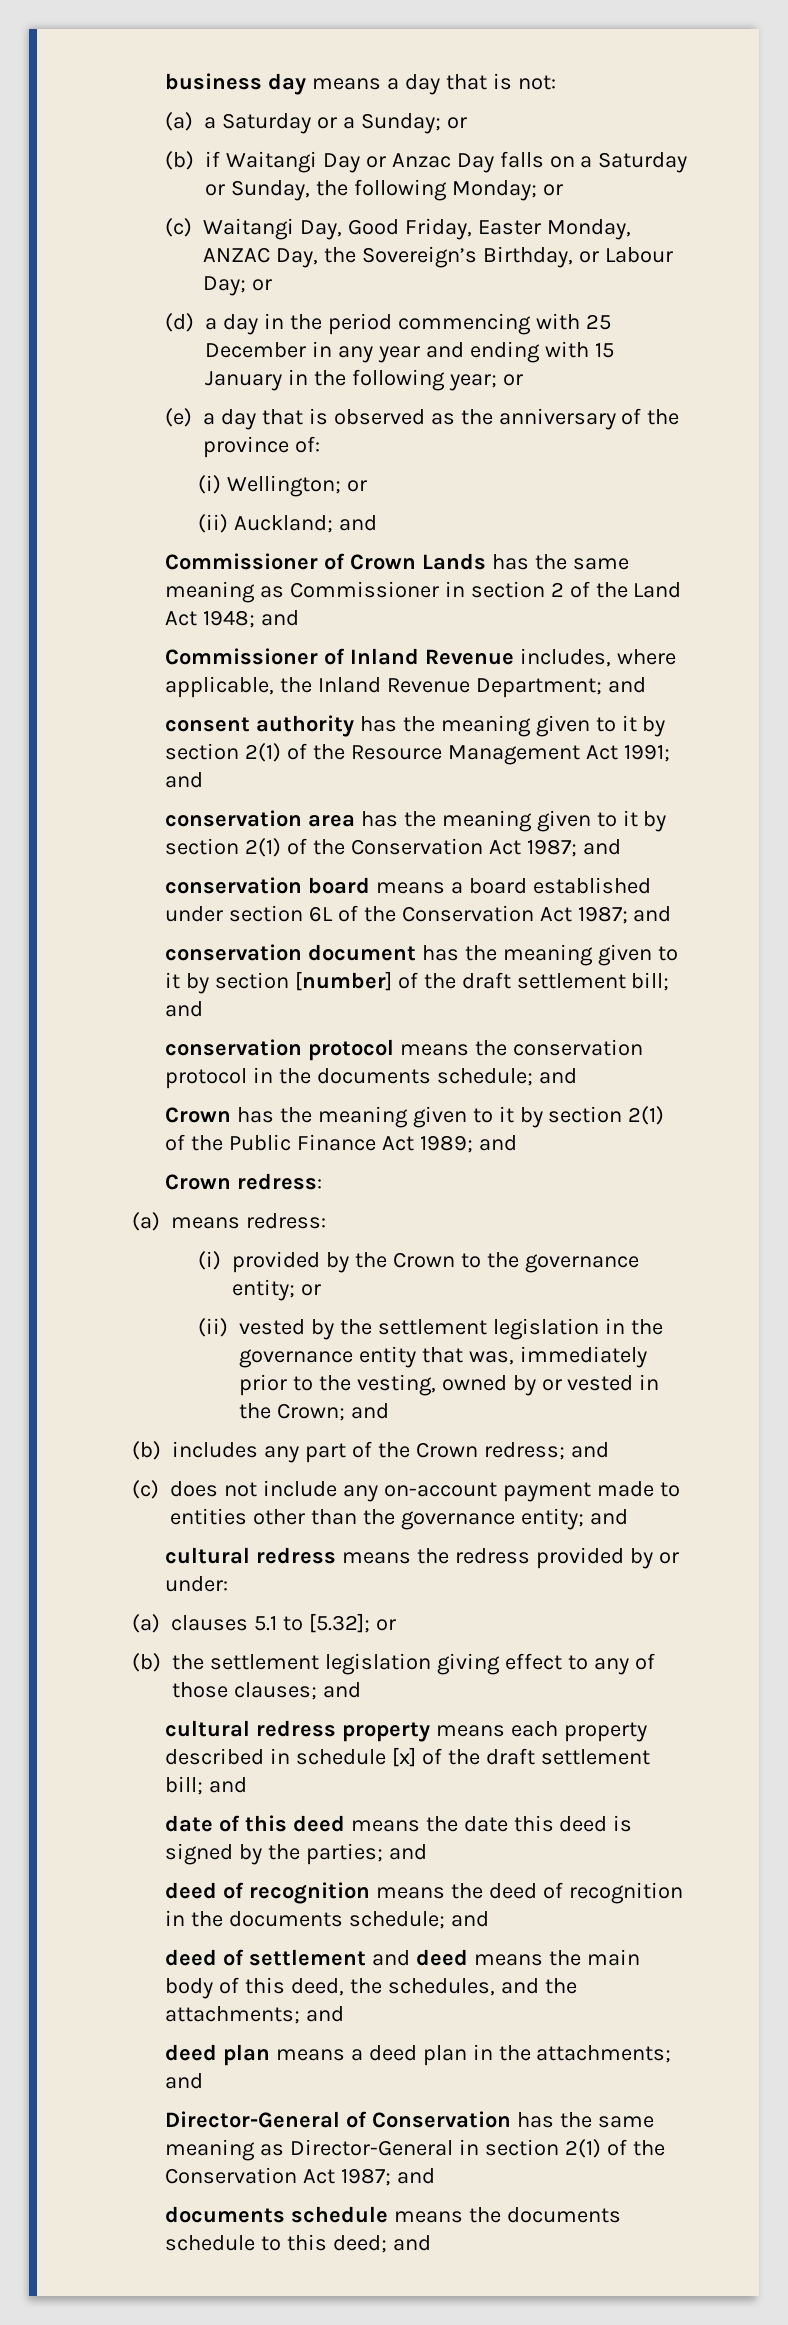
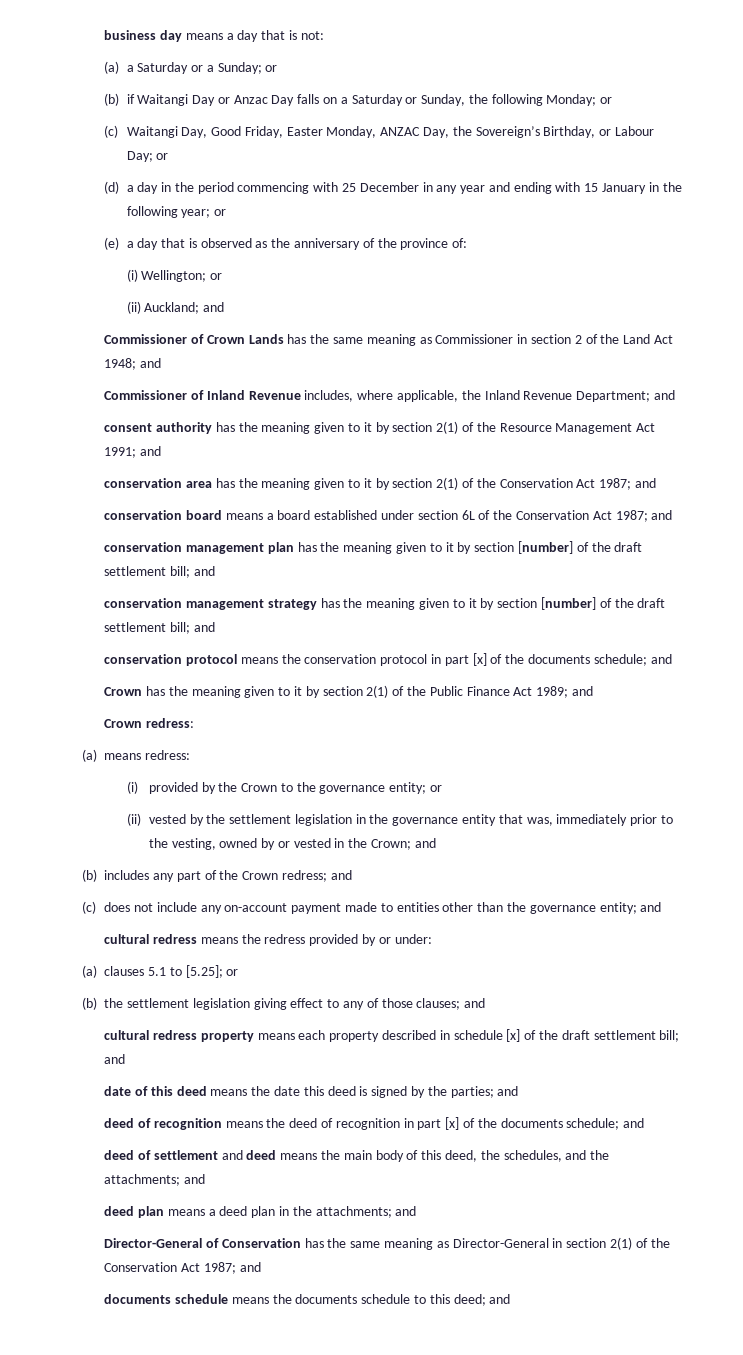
[307,944,416,961] document -> [186,541,643,554] [104,566,215,578] [104,598,317,610] management plan has the meaning given to it by section [number] of the draft settlement bill; and // conservation management strategy
(273, 1075) none -> [444,653,503,666] part [x] of
[308,1613,370,1633] [5.32]; -> [185,965,223,978] [5.25];
(185, 1918) none -> [417,1117,475,1130] part [x] of

